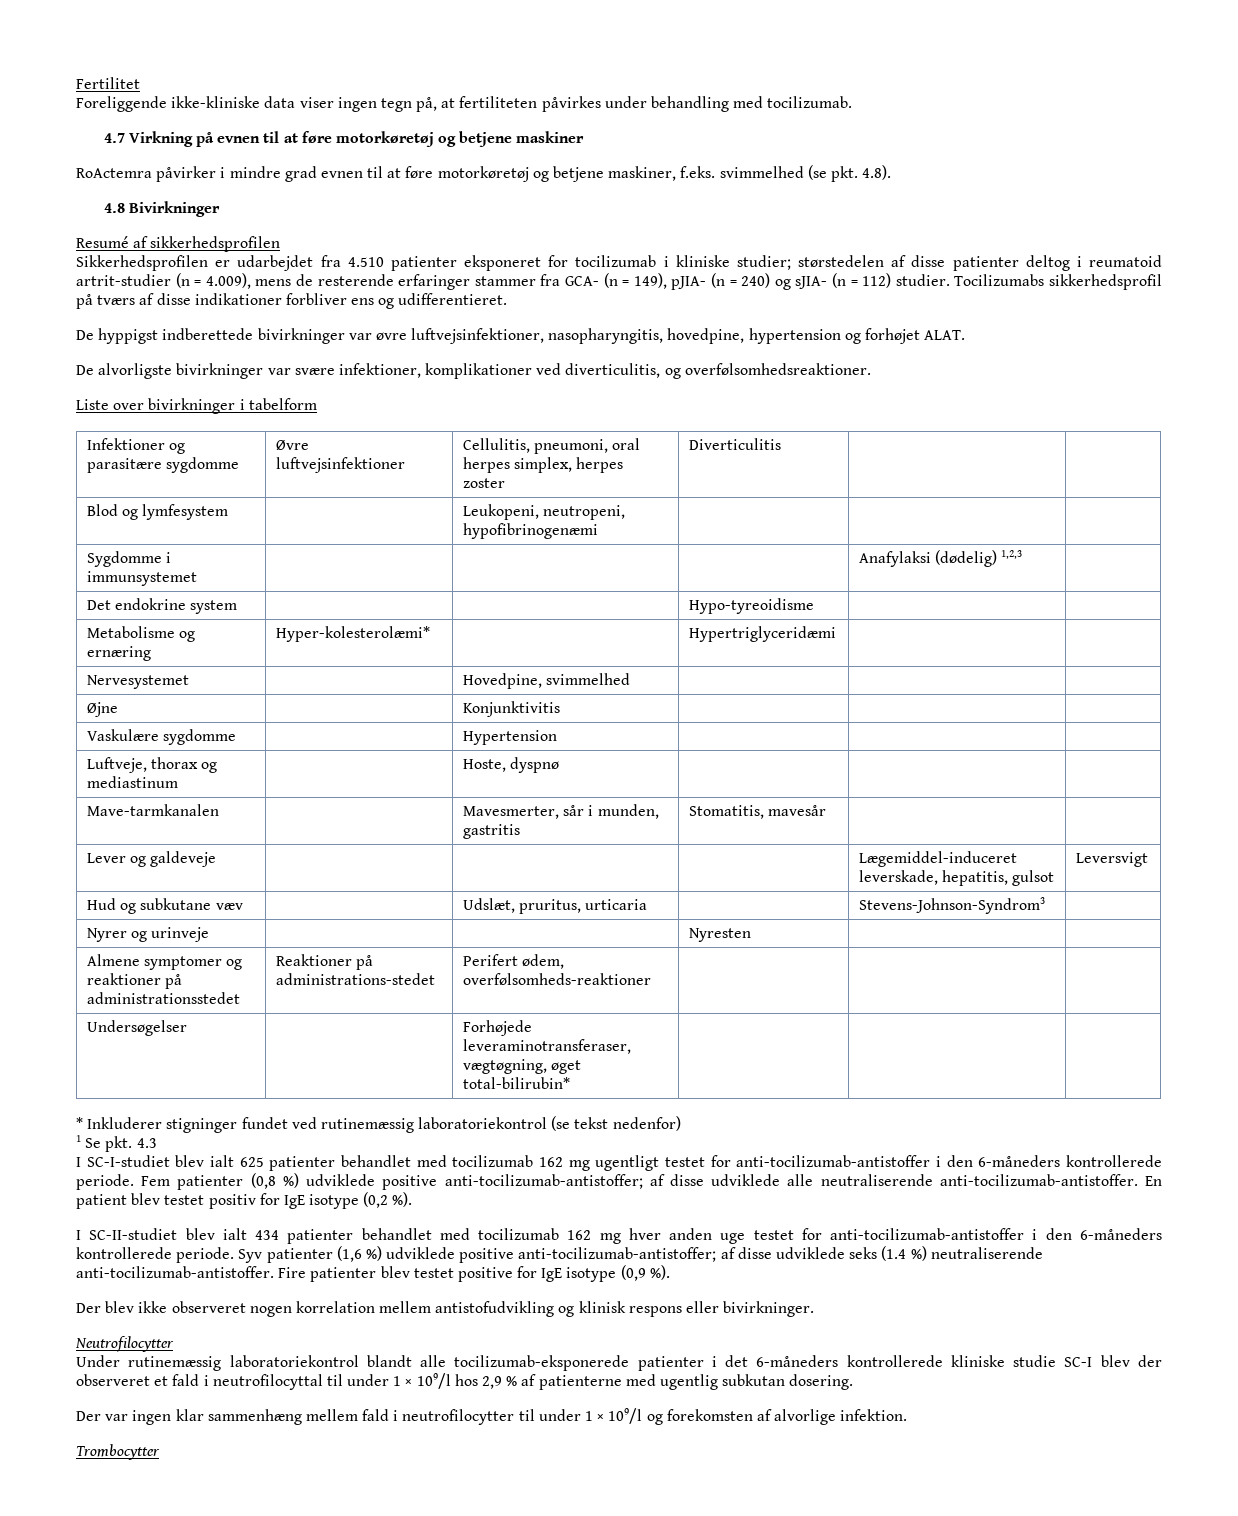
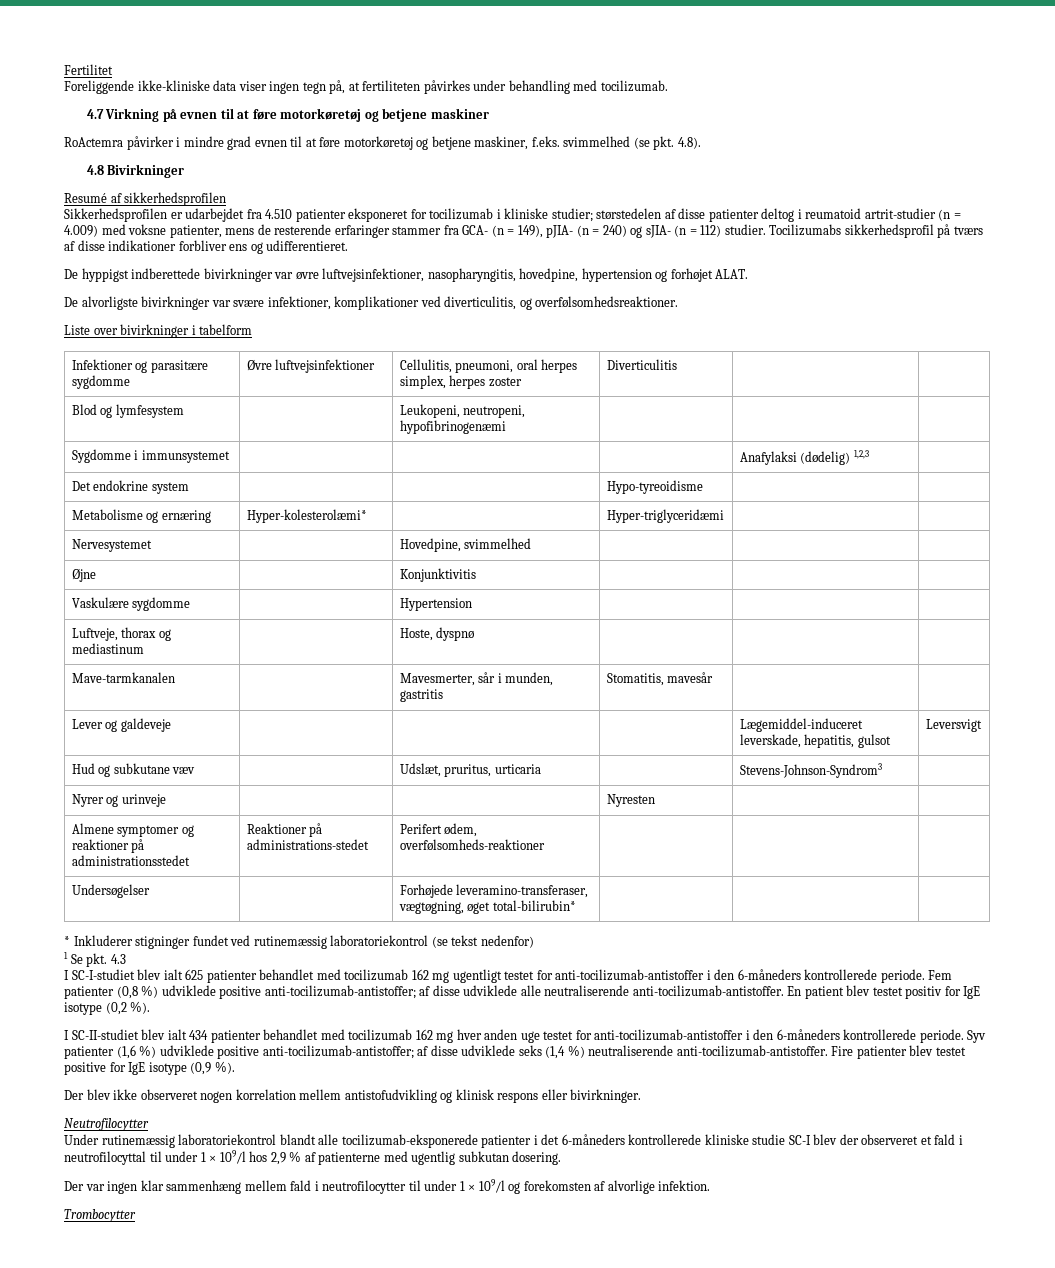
[205,273,251,289] 4.009), -> [64,224,222,238] 4.009) med voksne patienter,
[689,626,837,642] Hypertriglyceridæmi -> [606,509,724,523] Hyper-triglyceridæmi
[463,1039,632,1054] leveraminotransferaser, -> [456,884,589,898] leveramino-transferaser,
[881,1246,907,1261] (1.4 -> [545,1046,566,1059] (1,4

